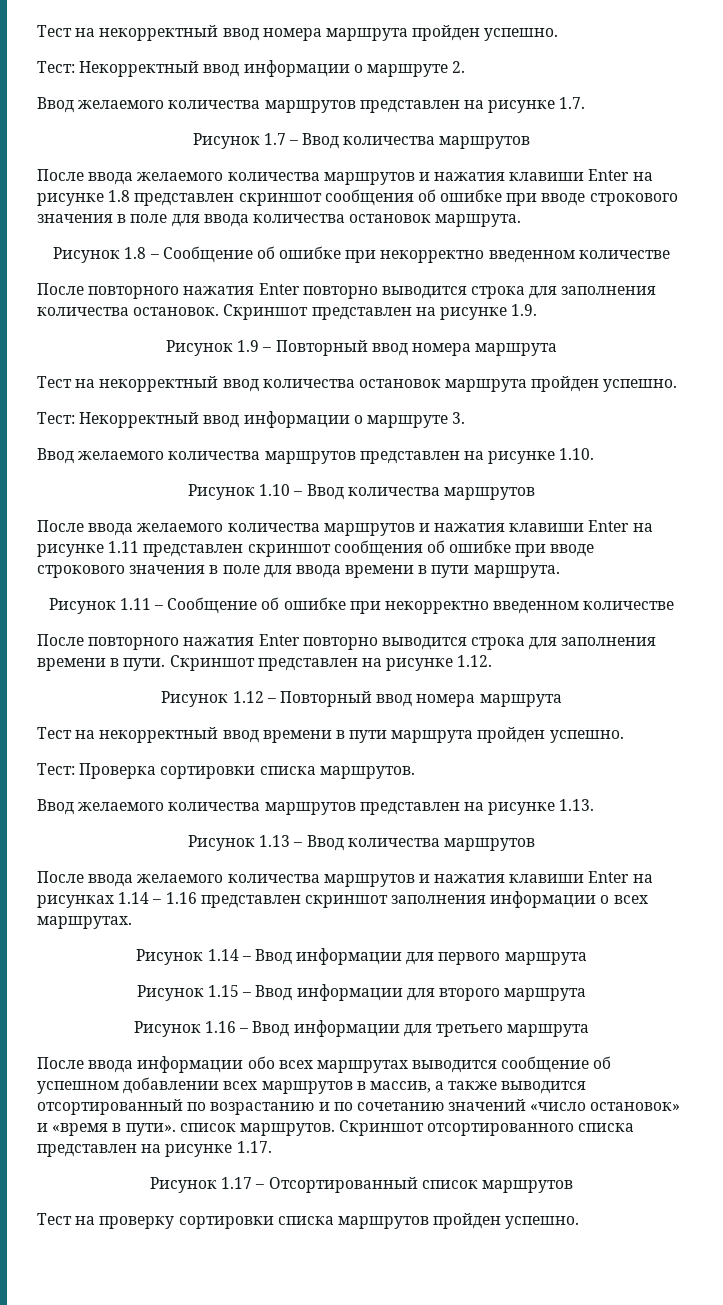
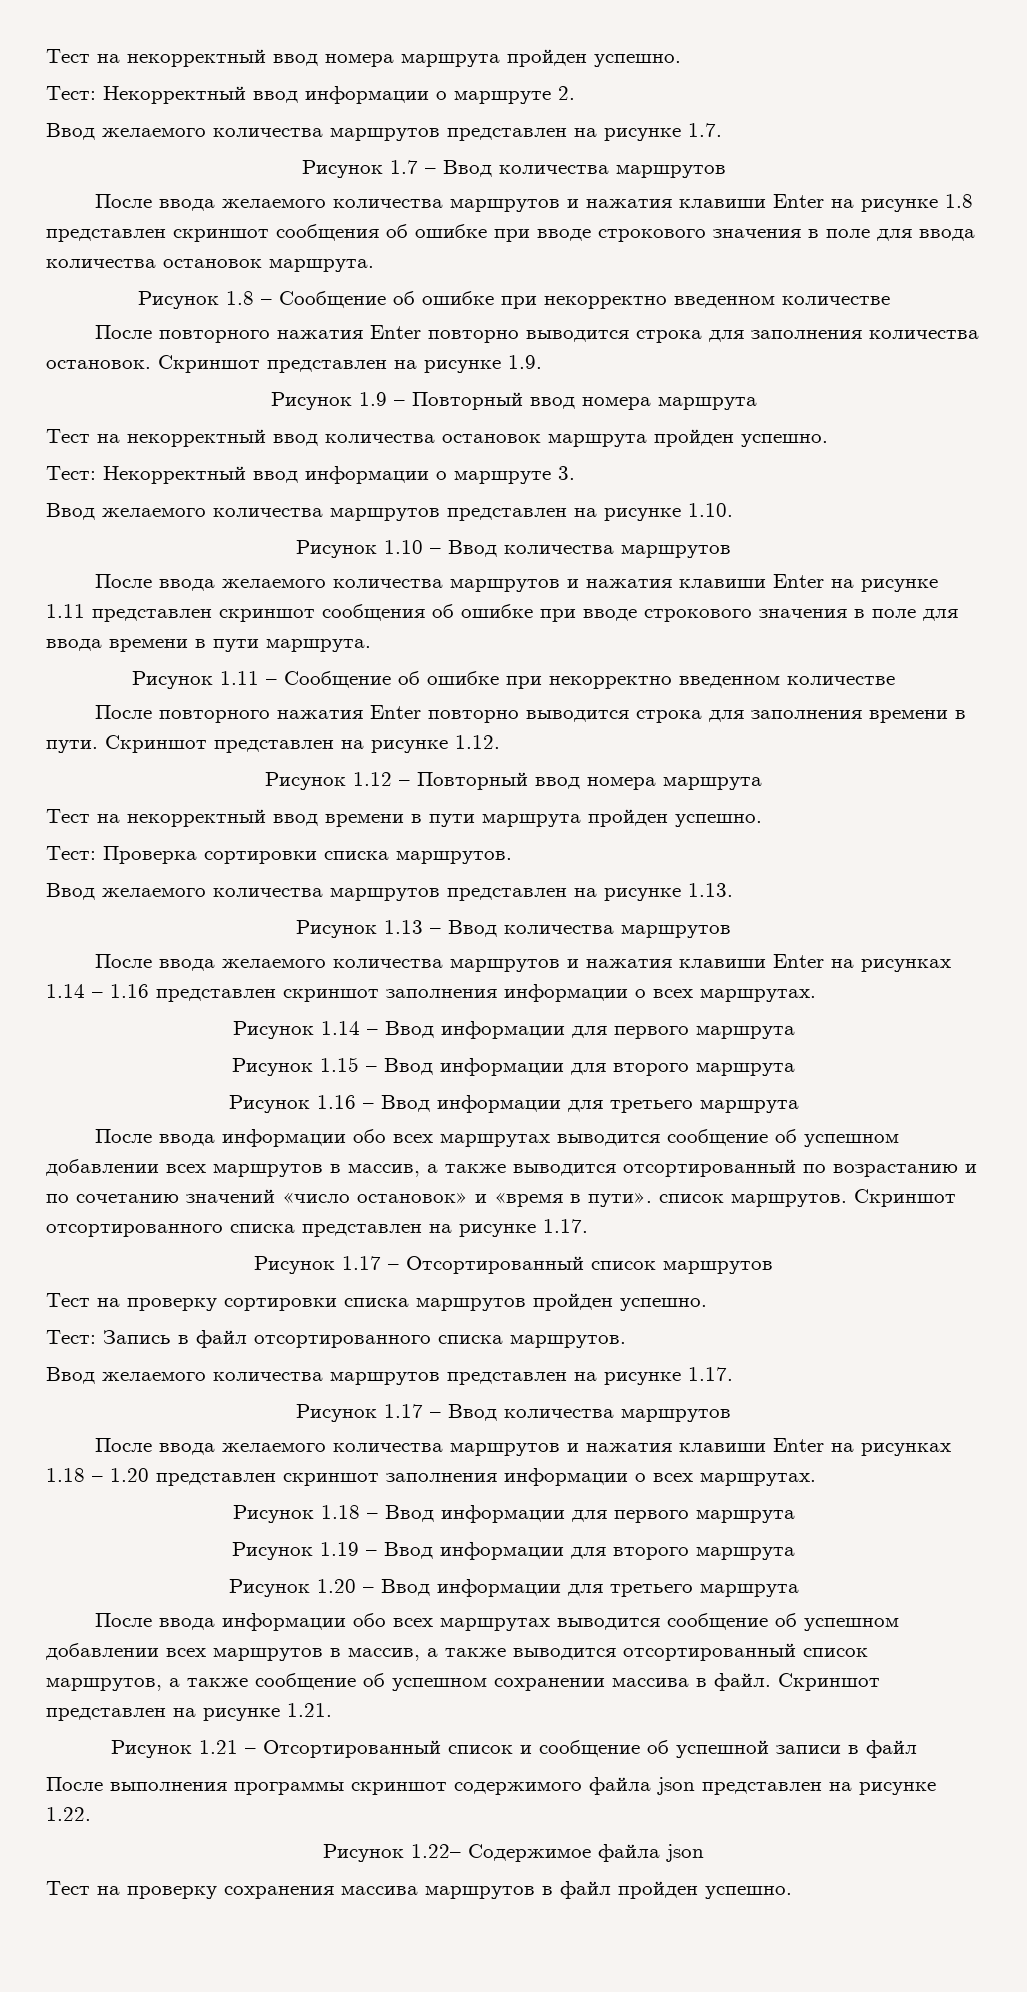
(580, 1222) none -> [46,1330,626,1348] [46,1367,733,1385] [296,1404,731,1422] [95,1438,952,1456] [46,1468,816,1486] [232,1505,795,1523] [232,1542,795,1560] [228,1579,799,1597] [95,1613,900,1631] [46,1643,868,1661] [46,1673,880,1691] [46,1703,332,1721] [110,1740,917,1758] [46,1777,936,1795] [46,1807,91,1821] [323,1844,704,1862] [46,1881,792,1899] // Тест: Запись в файл отсортированного списка маршрутов. // Ввод желаемого количества маршрутов представлен на рисунке 1.17. // Рисунок 1.17 – Ввод количества маршрутов // После ввода желаемого количества маршрутов и нажатия клавиши Enter на рисунках 1.18 – 1.20 представлен скриншот заполнения информации о всех маршрутах. // Рисунок 1.18 – Ввод информации для первого маршрута // Рисунок 1.19 – Ввод информации для второго маршрута // Рисунок 1.20 – Ввод информации для третьего маршрута // После ввода информации обо всех маршрутах выводится сообщение об успешном добавлении всех маршрутов в массив, а также выводится отсортированный список маршрутов, а также сообщение об успешном сохранении массива в файл. Скриншот представлен на рисунке 1.21. // Рисунок 1.21 – Отсортированный список и сообщение об успешной записи в файл // После выполнения программы скриншот содержимого файла json представлен на рисунке 1.22. // Рисунок 1.22– Содержимое файла json // Тест на проверку сохранения массива маршрутов в файл пройден успешно.

